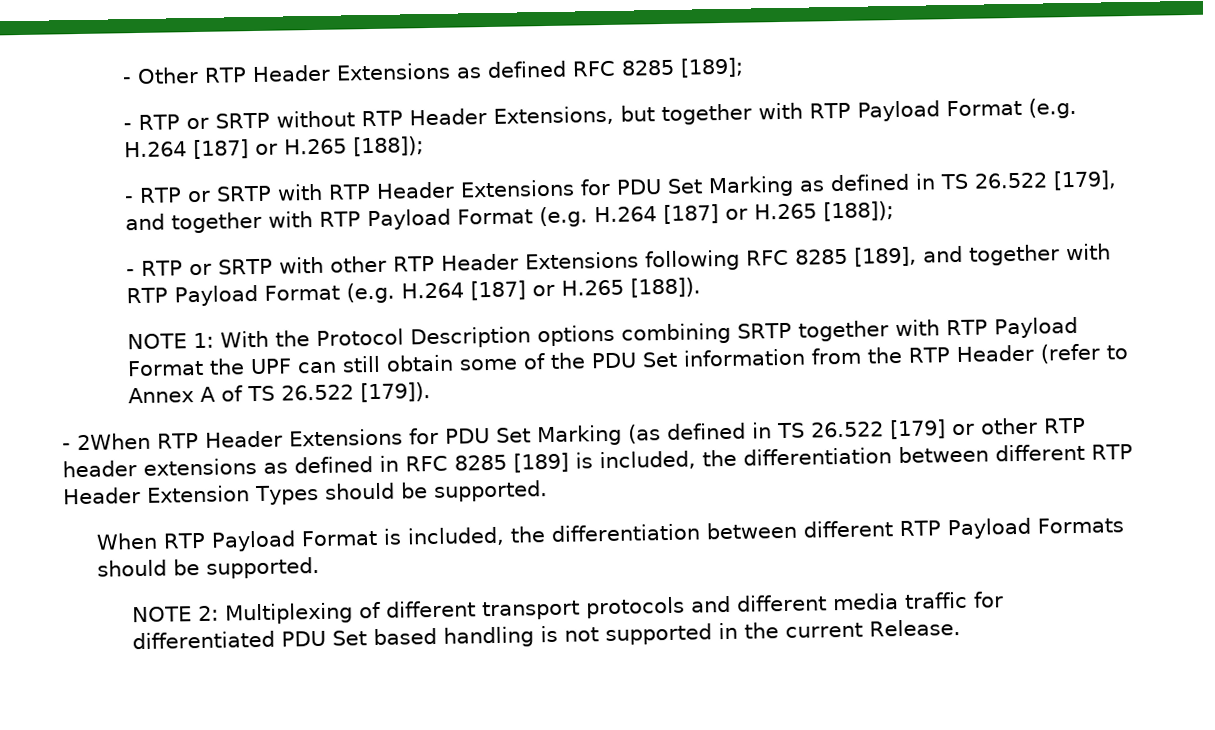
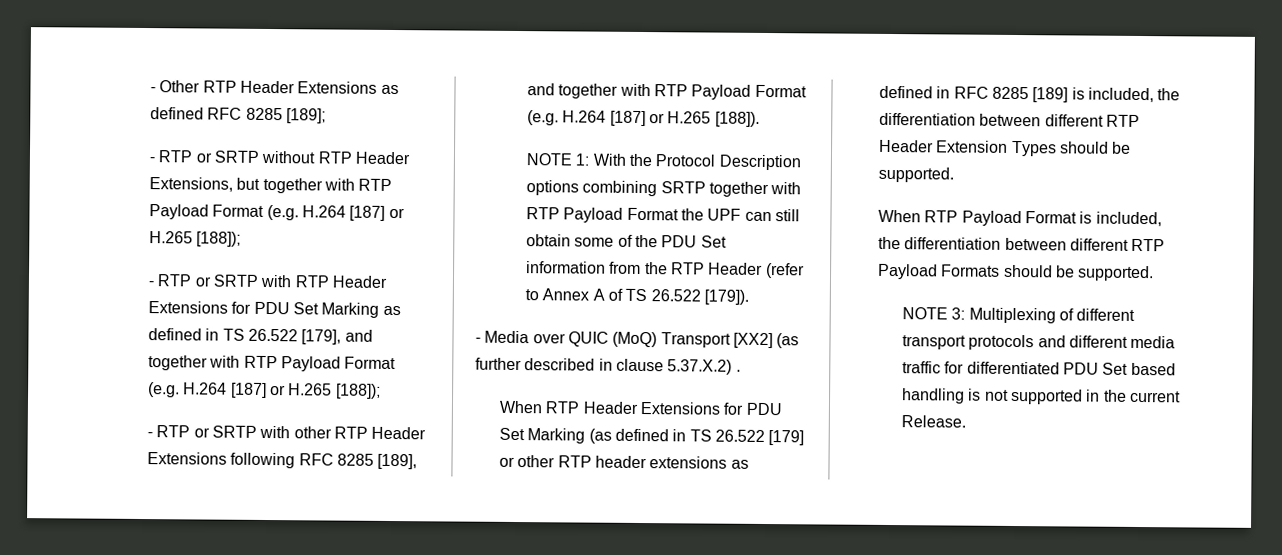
[77,432,151,451] 2When -> [484,330,800,349] [475,357,741,375] [498,400,543,414] Media over QUIC (MoQ) Transport [XX2] (as further described in clause 5.37.X.2) . // When
[197,605,219,622] 2: -> [951,307,966,320] 3:

